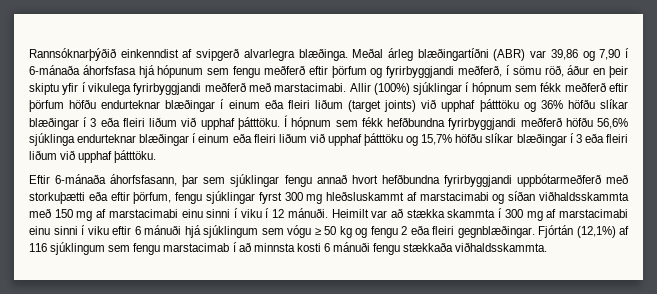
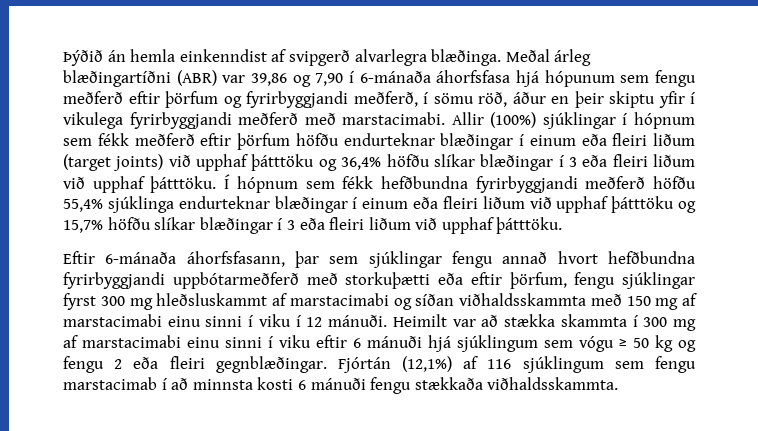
[29,48,116,61] Rannsóknarþýðið -> [63,49,176,66] Þýðið án hemla
[540,100,563,109] 36% -> [341,157,382,170] 36,4%
[597,118,628,129] 56,6% -> [63,199,103,212] 55,4%

